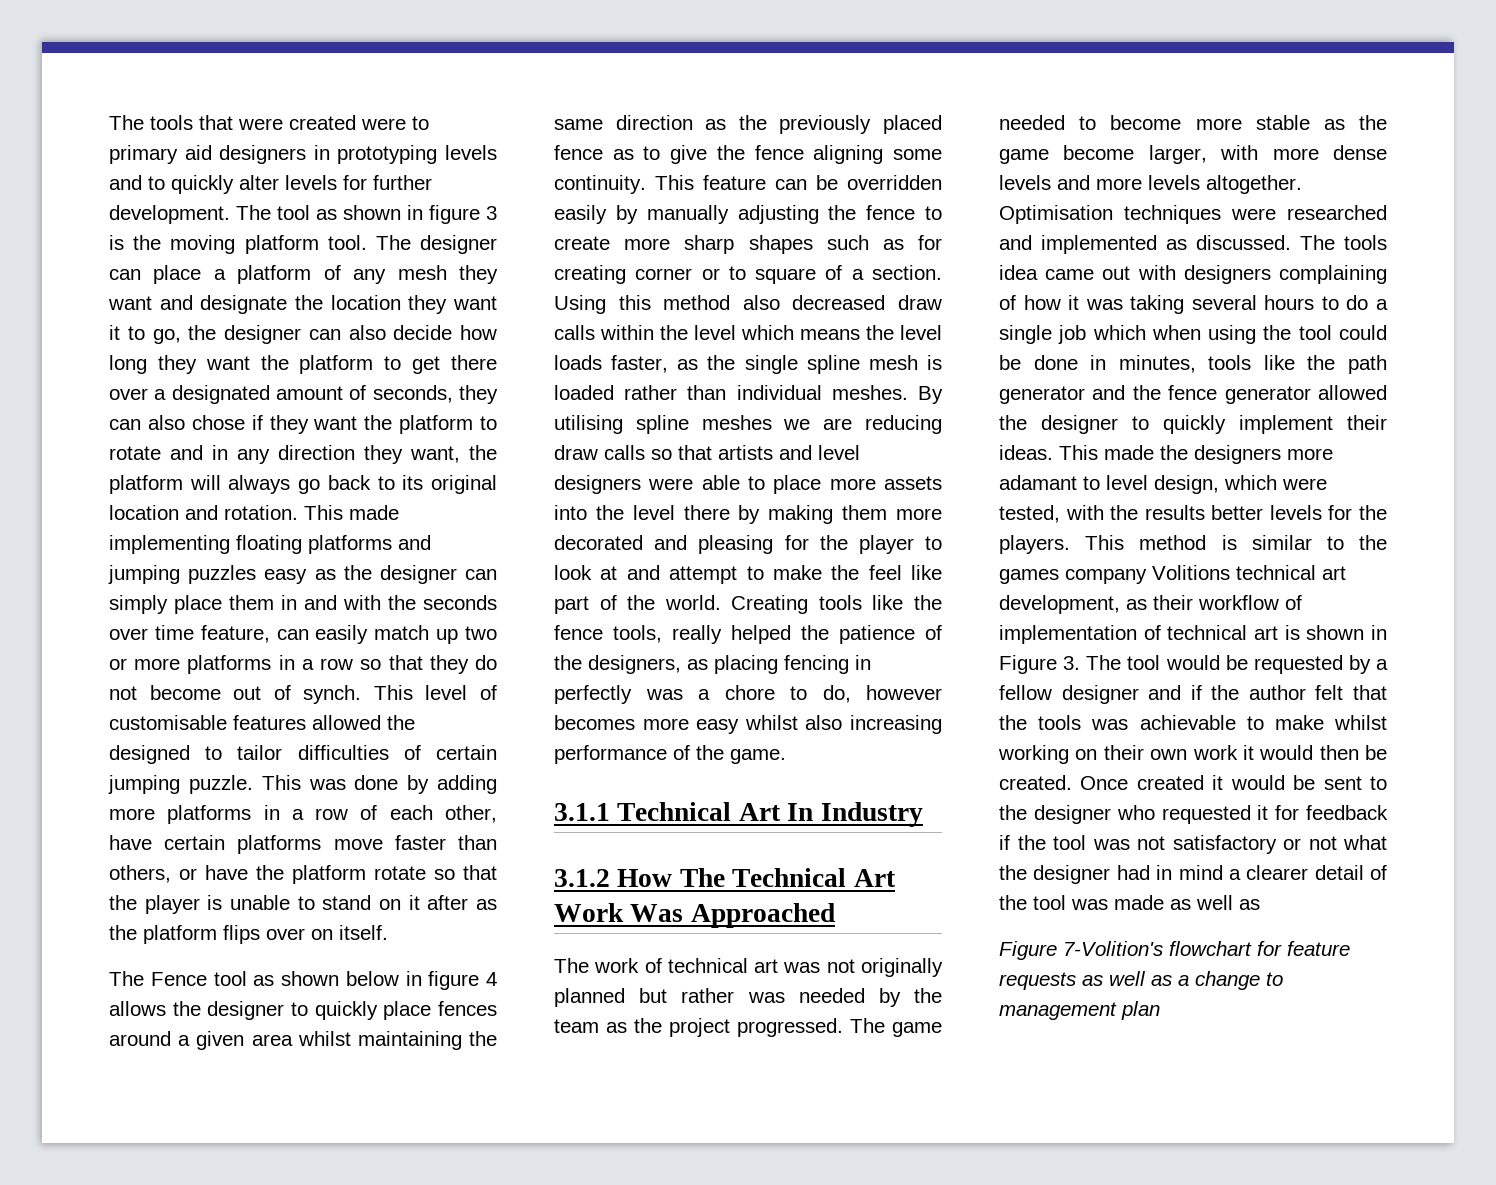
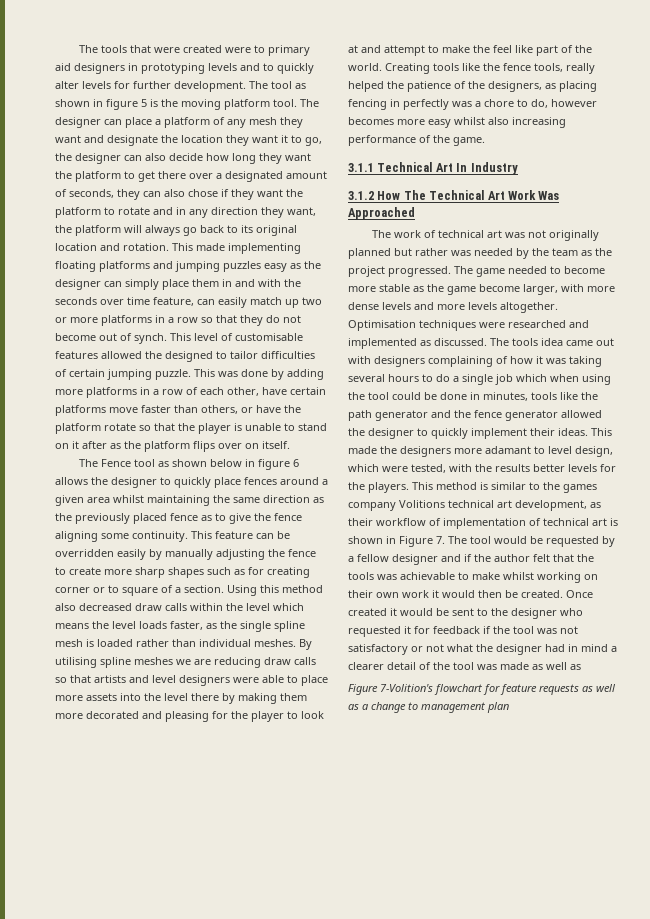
[486,206,497,220] 3 -> [141,99,147,107] 5
[486,972,497,986] 4 -> [292,459,299,467] 6
[1063,656,1081,670] 3. -> [436,536,445,544] 7.

